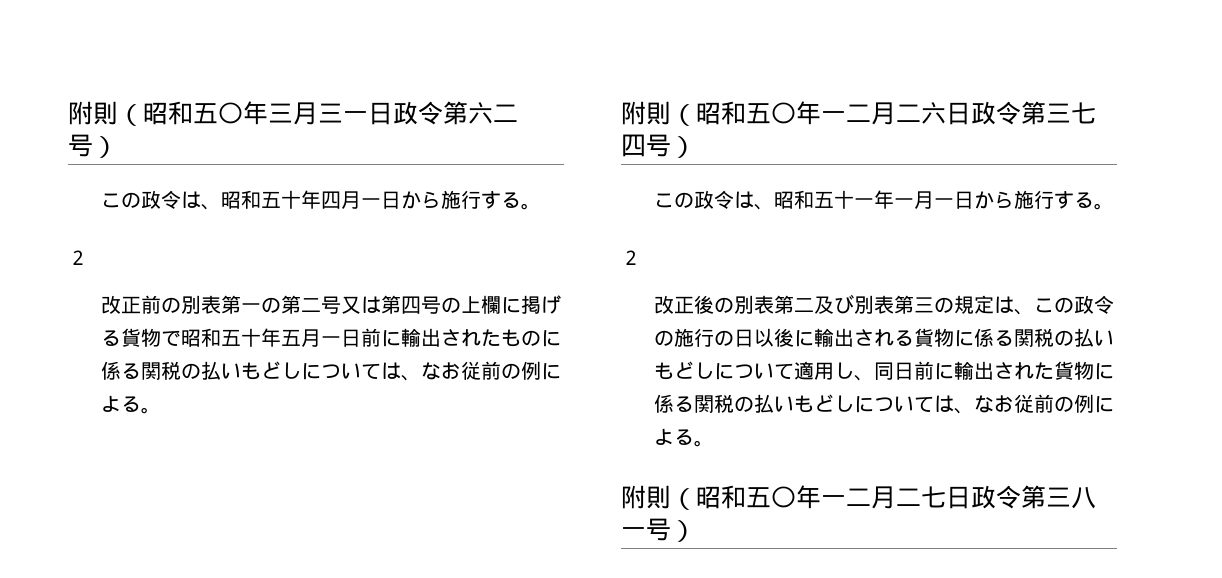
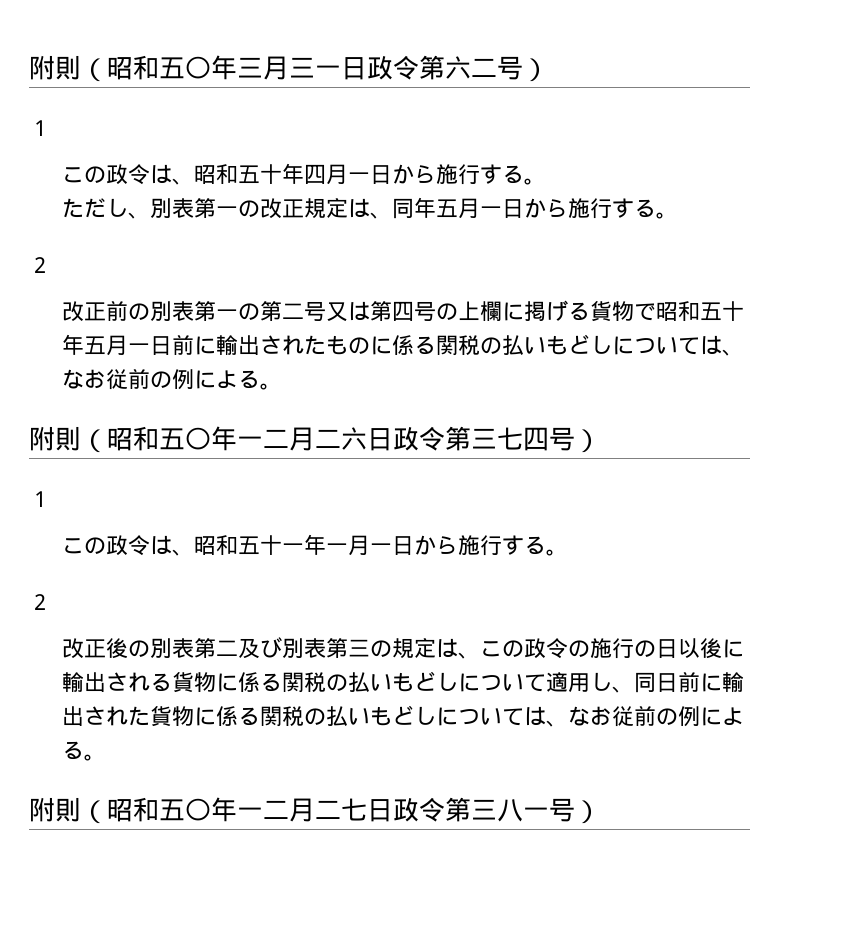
(118, 147) none -> [29,120,51,136] // １
(542, 206) none -> [62,197,679,219] // ただし、別表第一の改正規定は、同年五月一日から施行する。
(696, 147) none -> [29,491,51,507] // １

